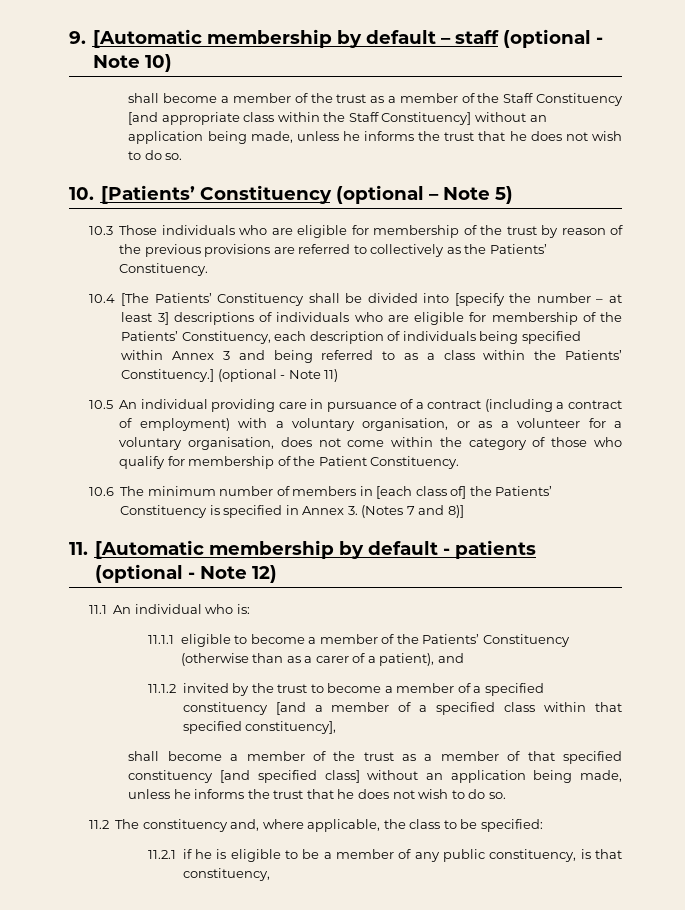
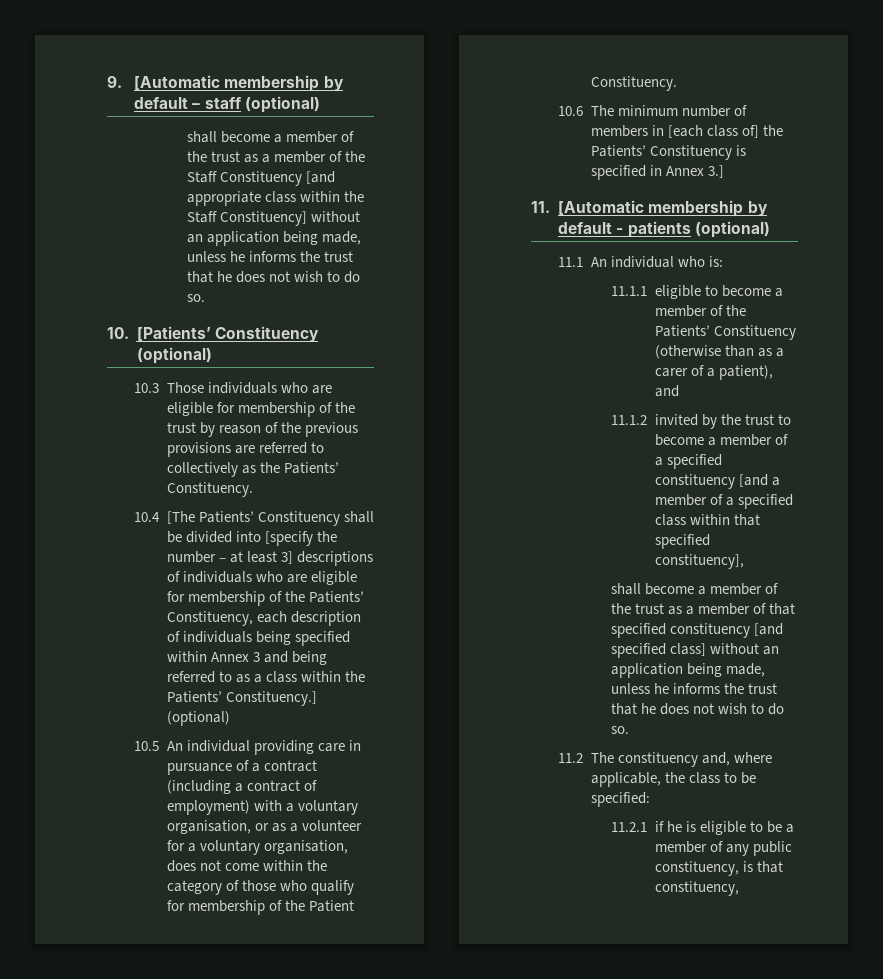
[502,29,603,48] [92,54,172,72] (optional - Note 10) -> [244,96,320,113] (optional)
[335,185,513,204] (optional – Note 5) -> [136,347,212,364] (optional)
[217,369,339,382] (optional - Note 11) -> [166,711,230,726] (optional)
[347,505,464,518] 3. (Notes 7 and 8)] -> [707,165,724,178] 3.]
[94,564,277,583] (optional - Note 12) -> [694,221,770,238] (optional)

